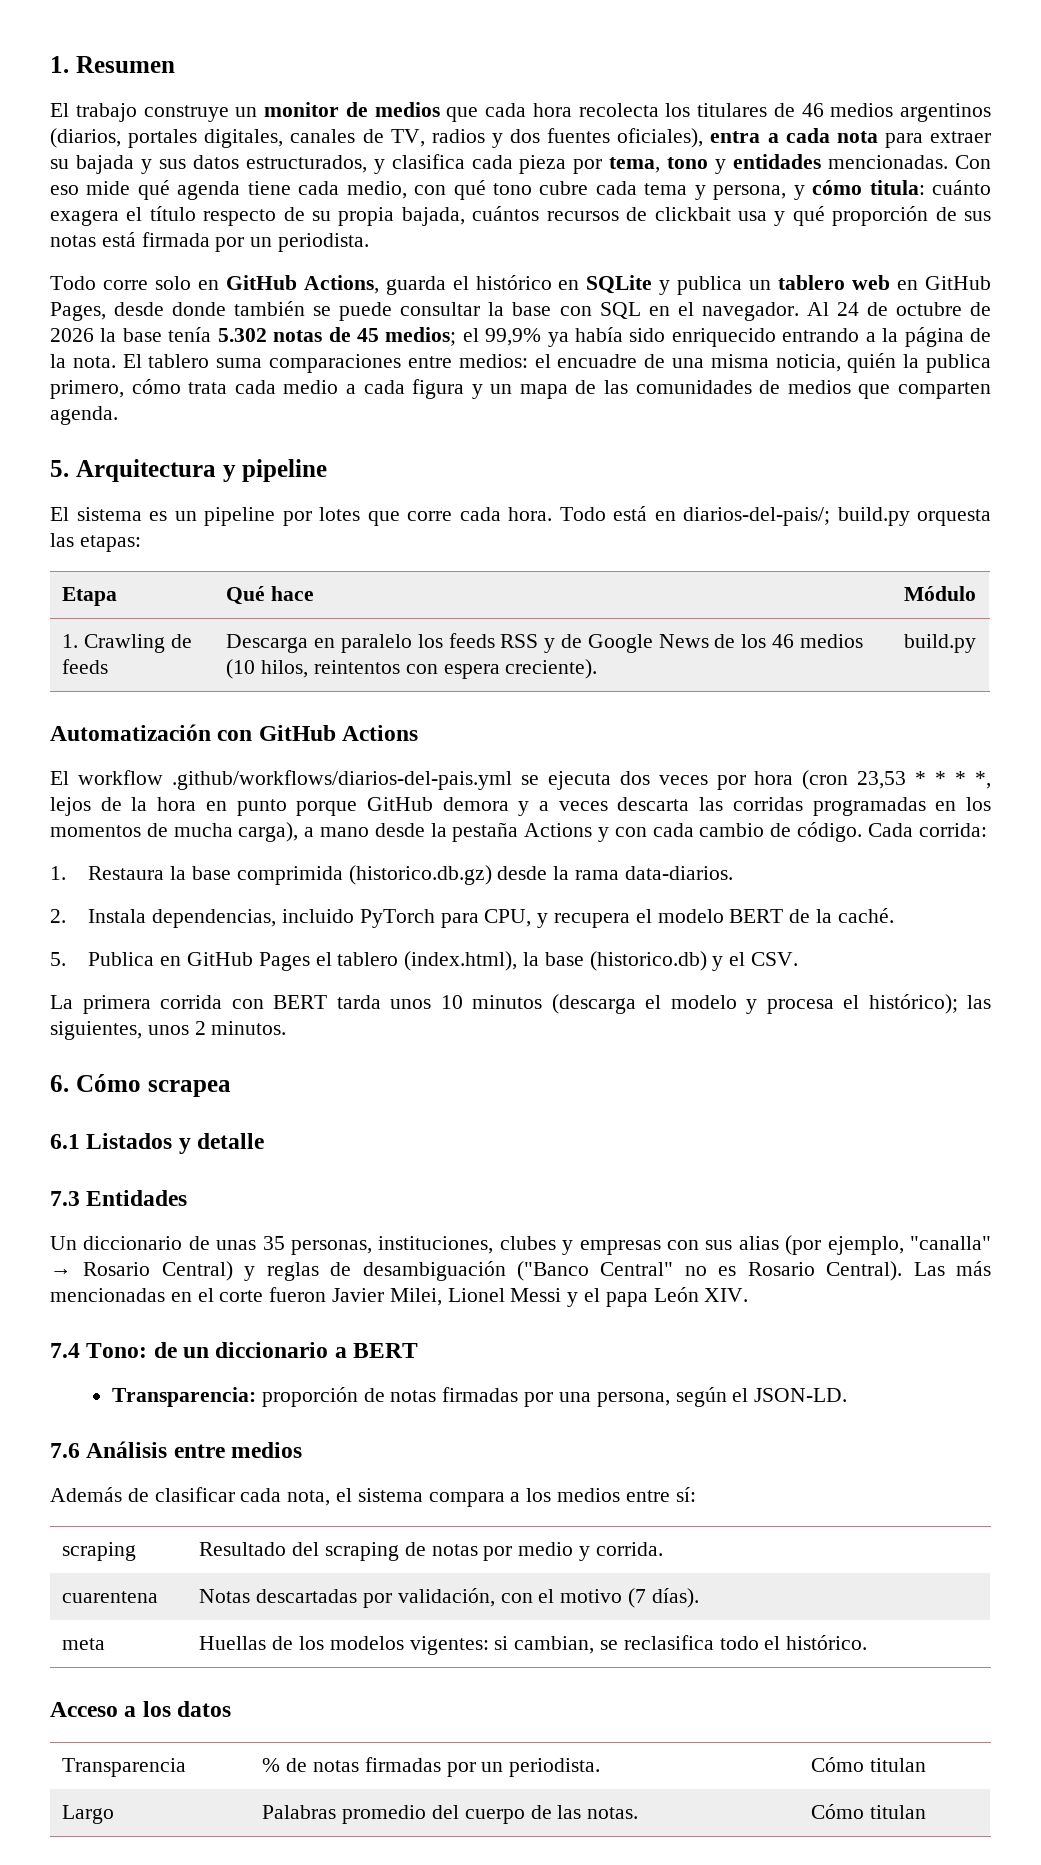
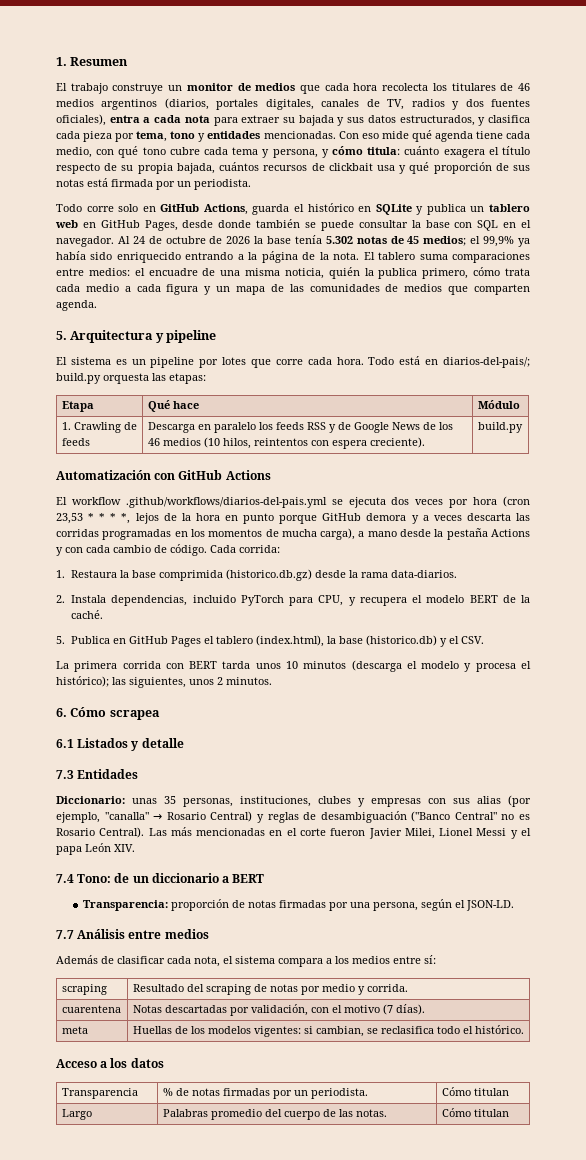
[50,1236,210,1250] Un diccionario de -> [56,796,125,804] Diccionario:
[50,1443,80,1458] 7.6 -> [56,930,74,939] 7.7

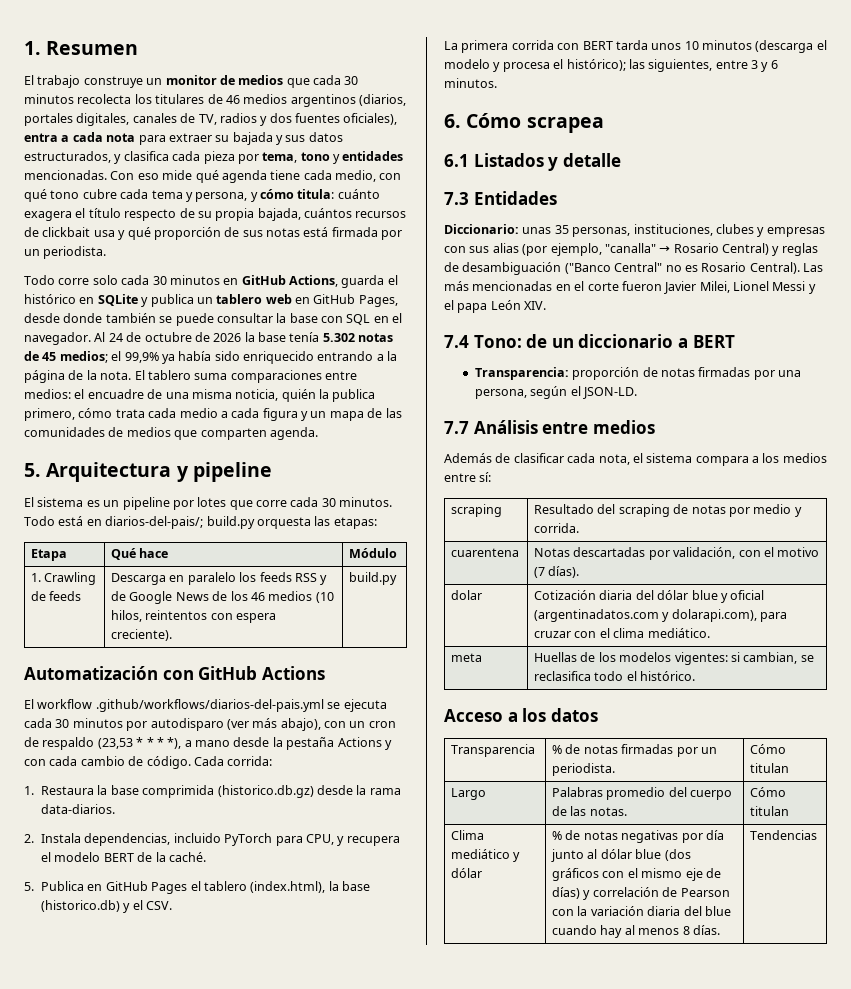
[353,83,378,91] hora -> [344,76,359,85] [24,94,74,104] 30 minutos
(139, 208) none -> [121,275,220,285] cada 30 minutos
[336,357,364,365] hora. -> [321,497,393,507] 30 minutos.
[391,496,531,508] [56,513,530,524] [56,528,356,540] dos veces por hora (cron 23,53 * * * *, lejos de la hora en punto porque GitHub demora y a veces descarta las corridas programadas en los momentos de mucha carga), -> [24,718,396,731] [24,737,182,750] cada 30 minutos por autodisparo (ver más abajo), con un cron de respaldo (23,53 * * * *),
[189,677,223,685] unos 2 -> [715,60,778,72] entre 3 y 6
(425, 1009) none -> [451,590,483,600] [534,590,765,603] [534,609,788,622] [534,628,710,638] // dolar | Cotización diaria del dólar blue y oficial (argentinadatos.com y dolarapi.com), para cruzar con el clima mediático.
(509, 1113) none -> [451,830,485,840] [451,849,521,862] [451,868,483,878] [552,830,724,843] [551,849,691,862] [552,868,721,881] [552,887,730,900] [552,906,731,916] [552,925,720,938] [750,830,818,840] // Clima mediático y dólar | % de notas negativas por día junto al dólar blue (dos gráficos con el mismo eje de días) y correlación de Pearson con la variación diaria del blue cuando hay al menos 8 días. | Tendencias

